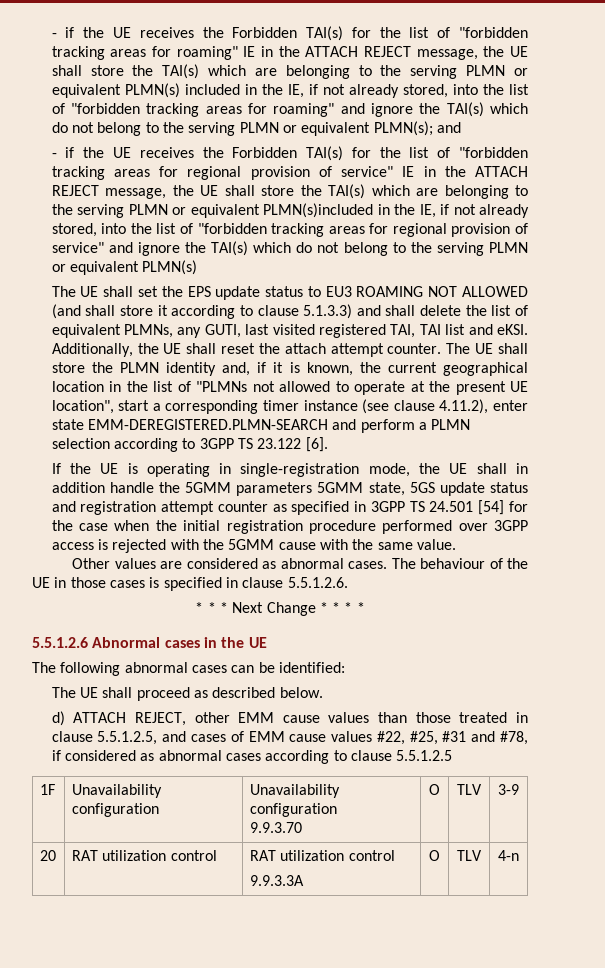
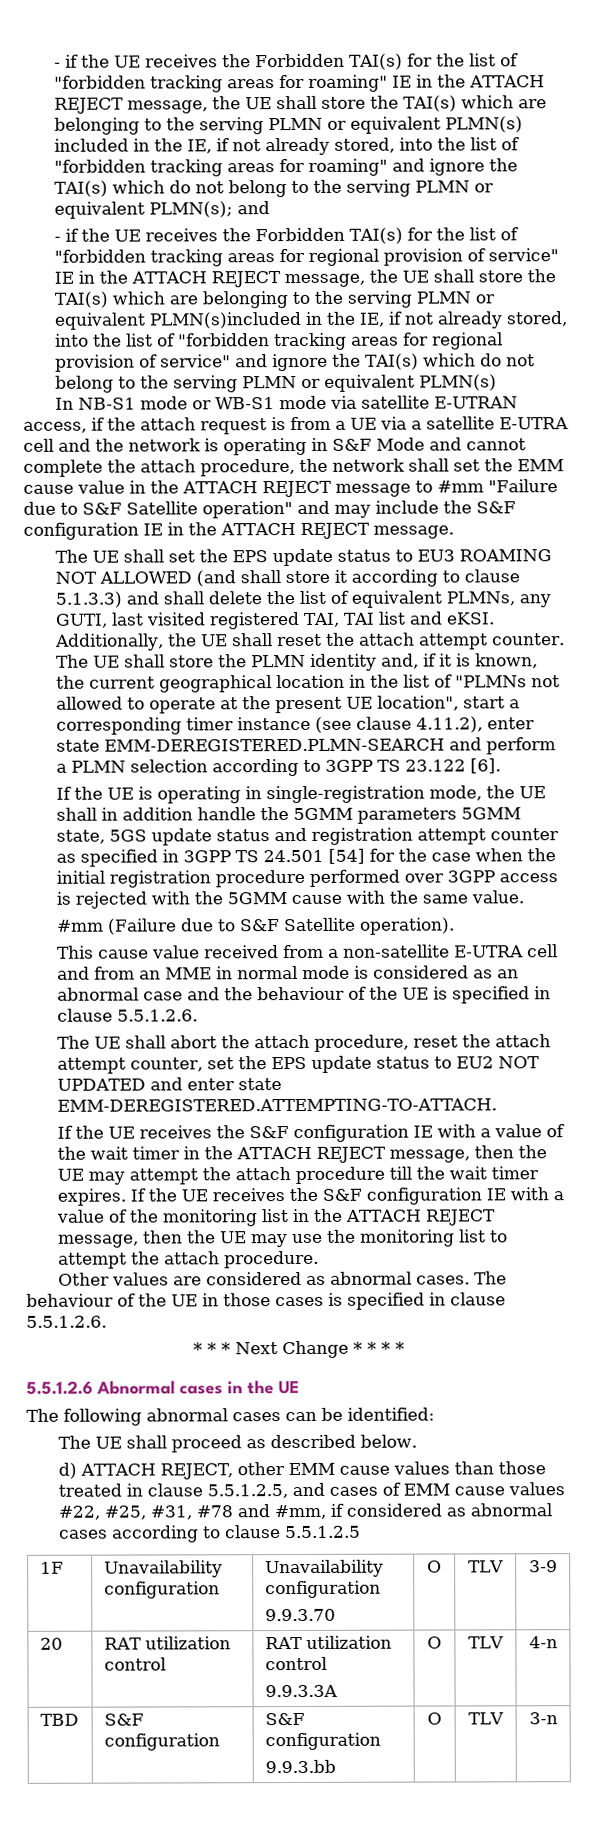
(198, 267) none -> [55,395,519,410] [23,416,569,435] [23,437,526,456] [23,458,564,477] [23,479,558,498] [23,500,516,519] [23,522,454,540] // In NB-S1 mode or WB-S1 mode via satellite E-UTRAN access, if the attach request is from a UE via a satellite E-UTRA cell and the network is operating in S&F Mode and cannot complete the attach procedure, the network shall set the EMM cause value in the ATTACH REJECT message to #mm "Failure due to S&F Satellite operation" and may include the S&F configuration IE in the ATTACH REJECT message.
(456, 544) none -> [55,917,455,935] [56,944,558,959] [56,965,519,980] [56,986,551,1004] [56,1008,198,1022] [56,1034,551,1052] [56,1055,540,1074] [56,1077,282,1091] [56,1098,498,1112] [56,1124,565,1143] [56,1145,547,1163] [56,1166,539,1185] [56,1187,564,1206] [55,1208,496,1227] [57,1229,508,1248] [57,1250,319,1269] // #mm (Failure due to S&F Satellite operation). // This cause value received from a non-satellite E-UTRA cell and from an MME in normal mode is considered as an abnormal case and the behaviour of the UE is specified in clause 5.5.1.2.6. // The UE shall abort the attach procedure, reset the attach attempt counter, set the EPS update status to EU2 NOT UPDATED and enter state EMM-DEREGISTERED.ATTEMPTING-TO-ATTACH. // If the UE receives the S&F configuration IE with a value of the wait timer in the ATTACH REJECT message, then the UE may attempt the attach procedure till the wait timer expires. If the UE receives the S&F configuration IE with a value of the monitoring list in the ATTACH REJECT message, then the UE may use the monitoring list to attempt the attach procedure.
[442,731,528,745] #31 and #78, -> [149,1504,326,1520] #31, #78 and #mm,
(519, 855) none -> [39,1713,79,1726] [103,1713,144,1726] [103,1733,220,1751] [264,1712,305,1726] [264,1732,381,1751] [264,1759,336,1774] [427,1712,442,1725] [468,1712,505,1725] [528,1712,558,1725] // TBD | S&F configuration | S&F configuration // 9.9.3.bb | O | TLV | 3-n

